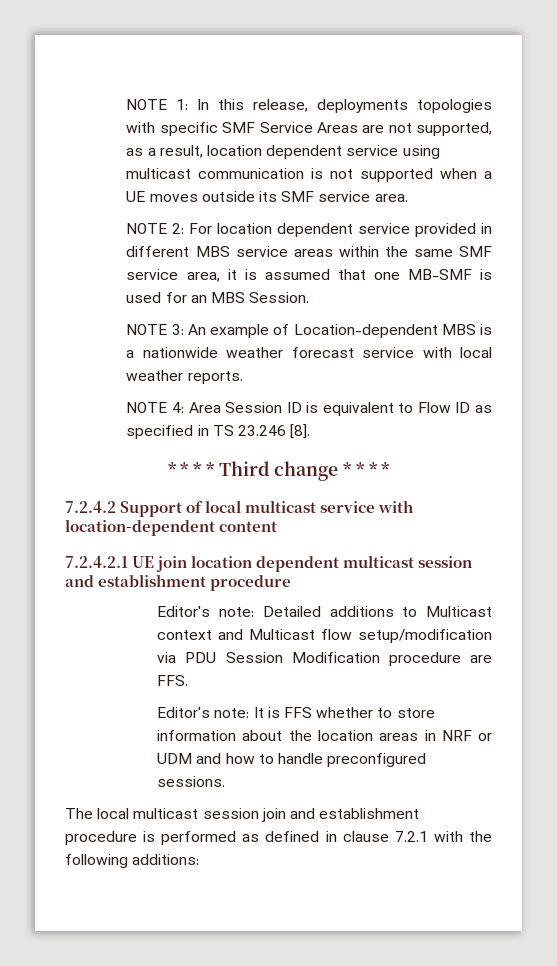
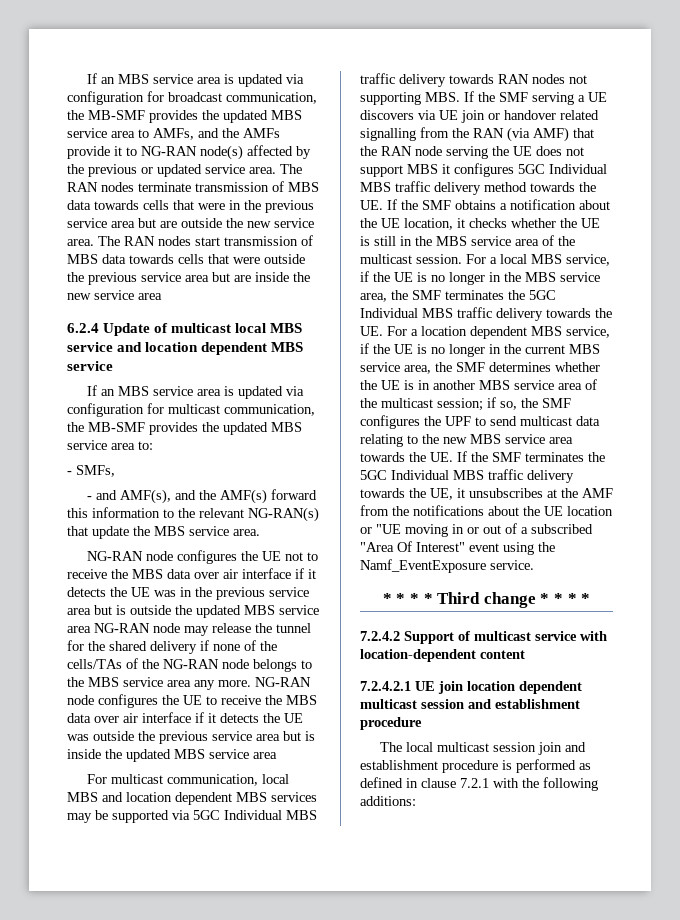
[126,99,492,113] [126,122,492,136] [126,145,440,159] [126,168,492,182] [126,191,408,202] [126,223,492,237] [126,246,492,257] [126,269,492,282] [126,292,310,303] [126,324,492,338] [126,347,492,358] [126,370,243,384] [126,402,492,416] [126,424,311,439] NOTE 1: In this release, deployments topologies with specific SMF Service Areas are not supported, as a result, location dependent service using multicast communication is not supported when a UE moves outside its SMF service area. // NOTE 2: For location dependent service provided in different MBS service areas within the same SMF service area, it is assumed that one MB-SMF is used for an MBS Session. // NOTE 3: An example of Location-dependent MBS is a nationwide weather forecast service with local weather reports. // NOTE 4: Area Session ID is equivalent to Flow ID as specified in TS 23.246 [8]. -> [87,73,305,87] [67,91,317,105] [67,110,302,123] [67,128,280,140] [67,145,311,160] [67,164,302,177] [67,181,319,192] [67,200,314,213] [67,218,314,228] [67,235,313,246] [67,254,305,264] [67,272,310,285] [67,290,162,300] [67,323,303,336] [67,342,304,355] [67,361,113,371] [87,385,305,399] [67,403,315,417] [67,422,302,435] [67,440,153,450] [67,465,115,477] [87,489,318,504] [67,507,319,522] [67,526,260,539] [87,550,319,564] [67,568,316,579] [67,587,309,600] [67,605,319,618] [67,623,311,636] [67,640,277,654] [67,658,312,672] [67,677,311,690] [67,694,317,708] [67,712,303,723] [67,731,315,744] [67,749,277,762] [87,774,290,786] [67,792,317,805] [67,810,317,823] [360,73,587,87] [360,91,607,105] [360,110,599,123] [360,127,594,142] [360,146,584,159] [360,163,607,177] [360,181,596,195] [360,199,610,210] [360,218,600,230] [360,235,575,246] [360,254,610,266] [360,271,600,285] [360,290,556,302] [360,307,612,321] [360,326,610,339] [360,343,600,357] [360,362,600,374] [360,379,597,390] [360,397,571,411] [360,415,600,429] [360,434,573,447] [360,451,605,462] [360,469,574,483] [360,488,613,500] [360,505,613,516] [360,523,593,537] [360,541,555,555] [360,559,534,573] If an MBS service area is updated via configuration for broadcast communication, the MB-SMF provides the updated MBS service area to AMFs, and the AMFs provide it to NG-RAN node(s) affected by the previous or updated service area. The RAN nodes terminate transmission of MBS data towards cells that were in the previous service area but are outside the new service area. The RAN nodes start transmission of MBS data towards cells that were outside the previous service area but are inside the new service area // 6.2.4 Update of multicast local MBS service and location dependent MBS service // If an MBS service area is updated via configuration for multicast communication, the MB-SMF provides the updated MBS service area to: // - SMFs, // - and AMF(s), and the AMF(s) forward this information to the relevant NG-RAN(s) that update the MBS service area. // NG-RAN node configures the UE not to receive the MBS data over air interface if it detects the UE was in the previous service area but is outside the updated MBS service area NG-RAN node may release the tunnel for the shared delivery if none of the cells/TAs of the NG-RAN node belongs to the MBS service area any more. NG-RAN node configures the UE to receive the MBS data over air interface if it detects the UE was outside the previous service area but is inside the updated MBS service area // For multicast communication, local MBS and location dependent MBS services may be supported via 5GC Individual MBS traffic delivery towards RAN nodes not supporting MBS. If the SMF serving a UE discovers via UE join or handover related signalling from the RAN (via AMF) that the RAN node serving the UE does not support MBS it configures 5GC Individual MBS traffic delivery method towards the UE. If the SMF obtains a notification about the UE location, it checks whether the UE is still in the MBS service area of the multicast session. For a local MBS service, if the UE is no longer in the MBS service area, the SMF terminates the 5GC Individual MBS traffic delivery towards the UE. For a location dependent MBS service, if the UE is no longer in the current MBS service area, the SMF determines whether the UE is in another MBS service area of the multicast session; if so, the SMF configures the UPF to send multicast data relating to the new MBS service area towards the UE. If the SMF terminates the 5GC Individual MBS traffic delivery towards the UE, it unsubscribes at the AMF from the notifications about the UE location or "UE moving in or out of a subscribed "Area Of Interest" event using the Namf_EventExposure service.
[205,500,242,513] local -> (470, 636) none
[157,606,493,617] [157,629,492,643] [157,652,492,666] [157,675,189,686] [157,707,435,718] [157,730,493,741] [157,753,427,767] [157,776,226,787] // Editor's note: Detailed additions to Multicast context and Multicast flow setup/modification via PDU Session Modification procedure are FFS. // Editor's note: It is FFS whether to store information about the location areas in NRF or UDM and how to handle preconfigured sessions. -> (422, 723) none

